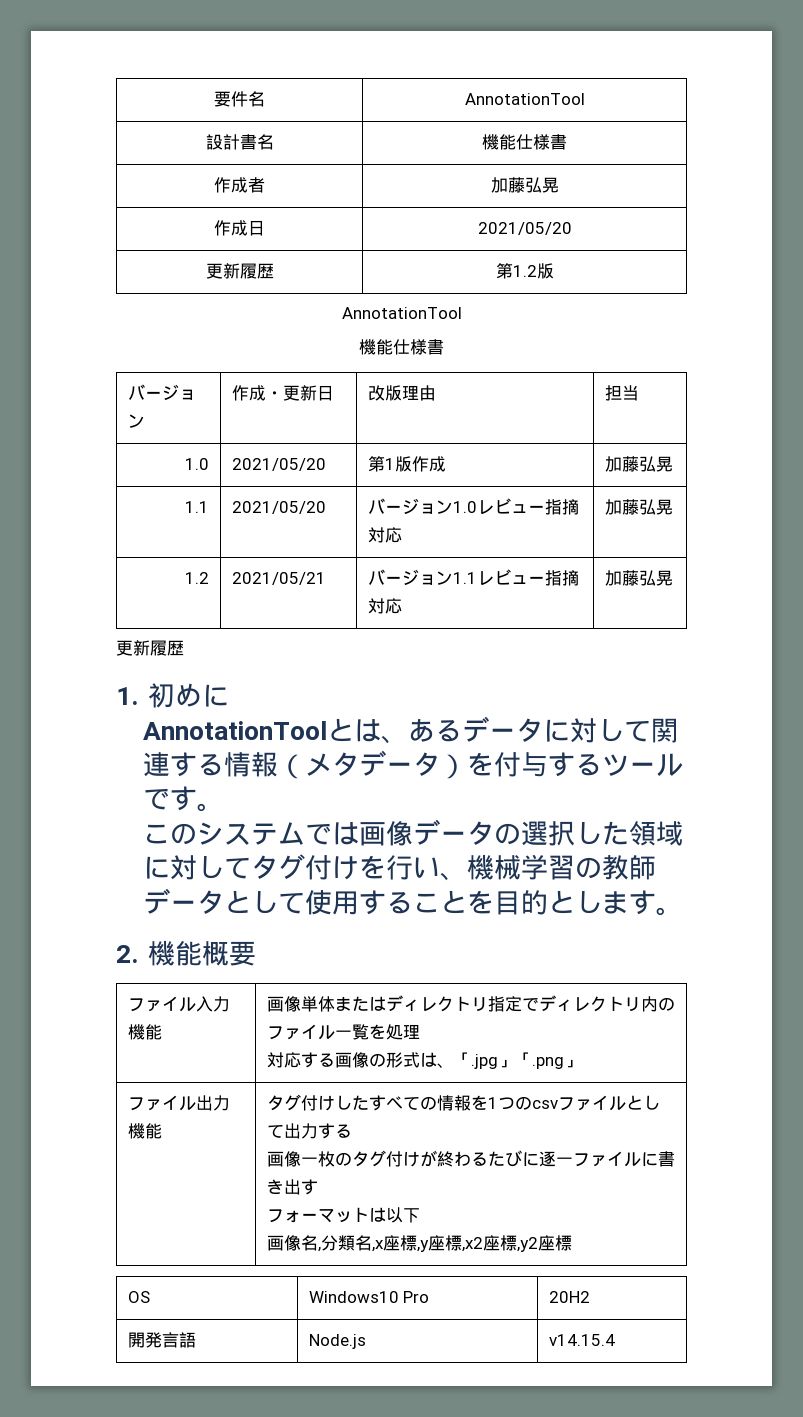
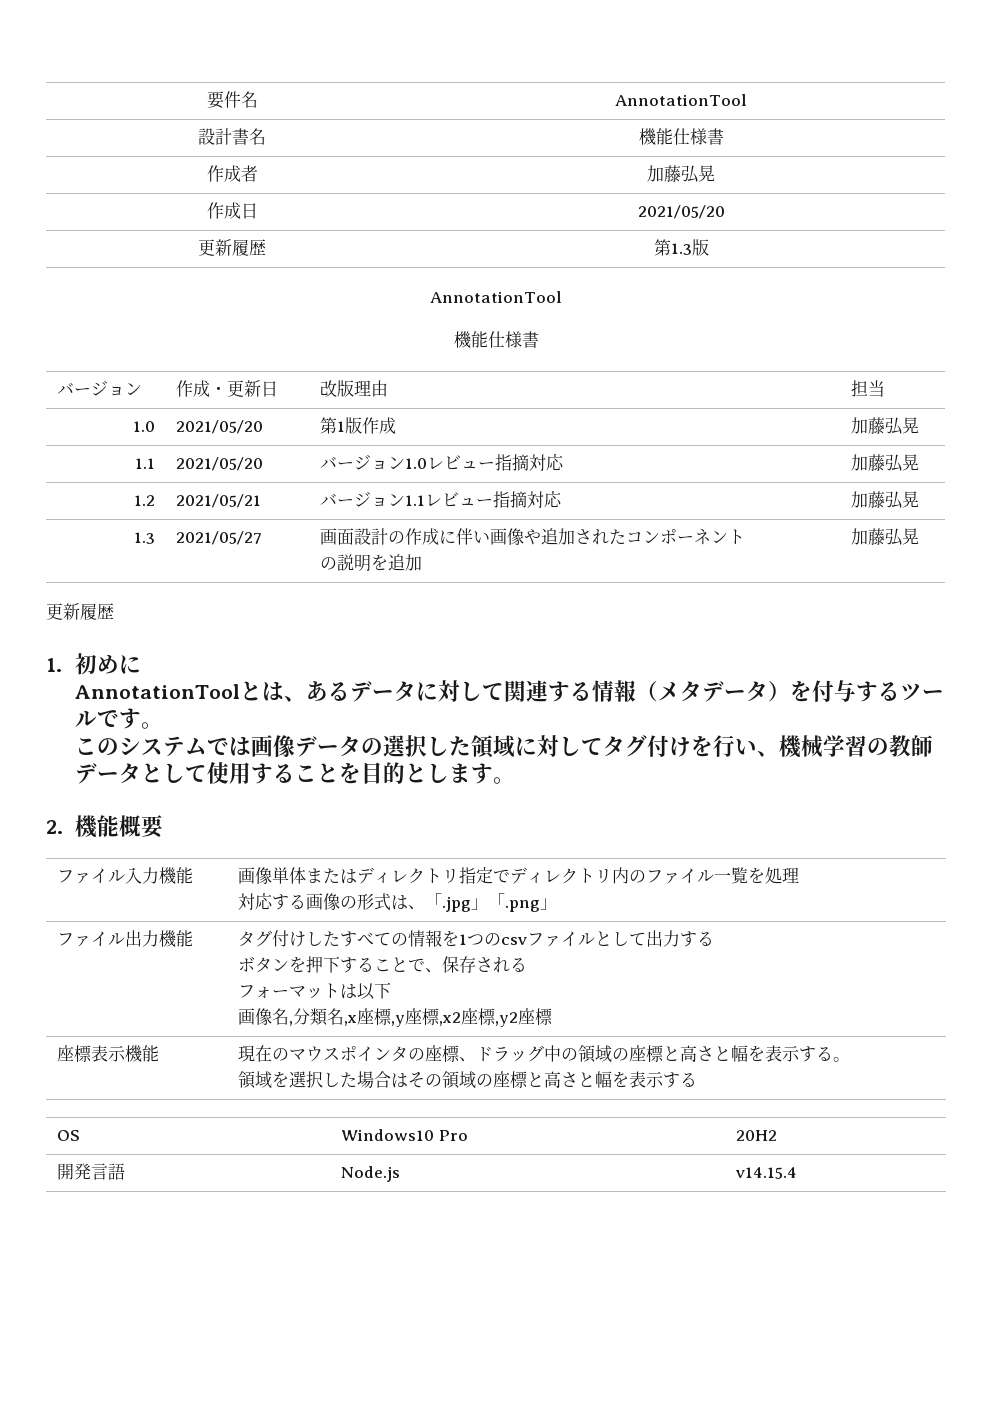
[512,265,537,277] 1.2 -> [670,243,692,255] 1.3
(673, 578) none -> [133,532,155,544] [176,531,263,545] [320,528,746,546] [320,554,423,572] [851,528,920,546] // 1.3 | 2021/05/27 | 画面設計の作成に伴い画像や追加されたコンポーネント // の説明を追加 | 加藤弘晃
[266,1150,675,1167] [266,1179,318,1195] 画像一枚のタグ付けが終わるたびに逐一ファイルに書き出す -> [238,956,528,973] ボタンを押下することで、保存される
(572, 1243) none -> [57,1045,160,1062] [238,1045,851,1063] [238,1071,698,1089] // 座標表示機能 | 現在のマウスポインタの座標、ドラッグ中の領域の座標と高さと幅を表示する。 // 領域を選択した場合はその領域の座標と高さと幅を表示する

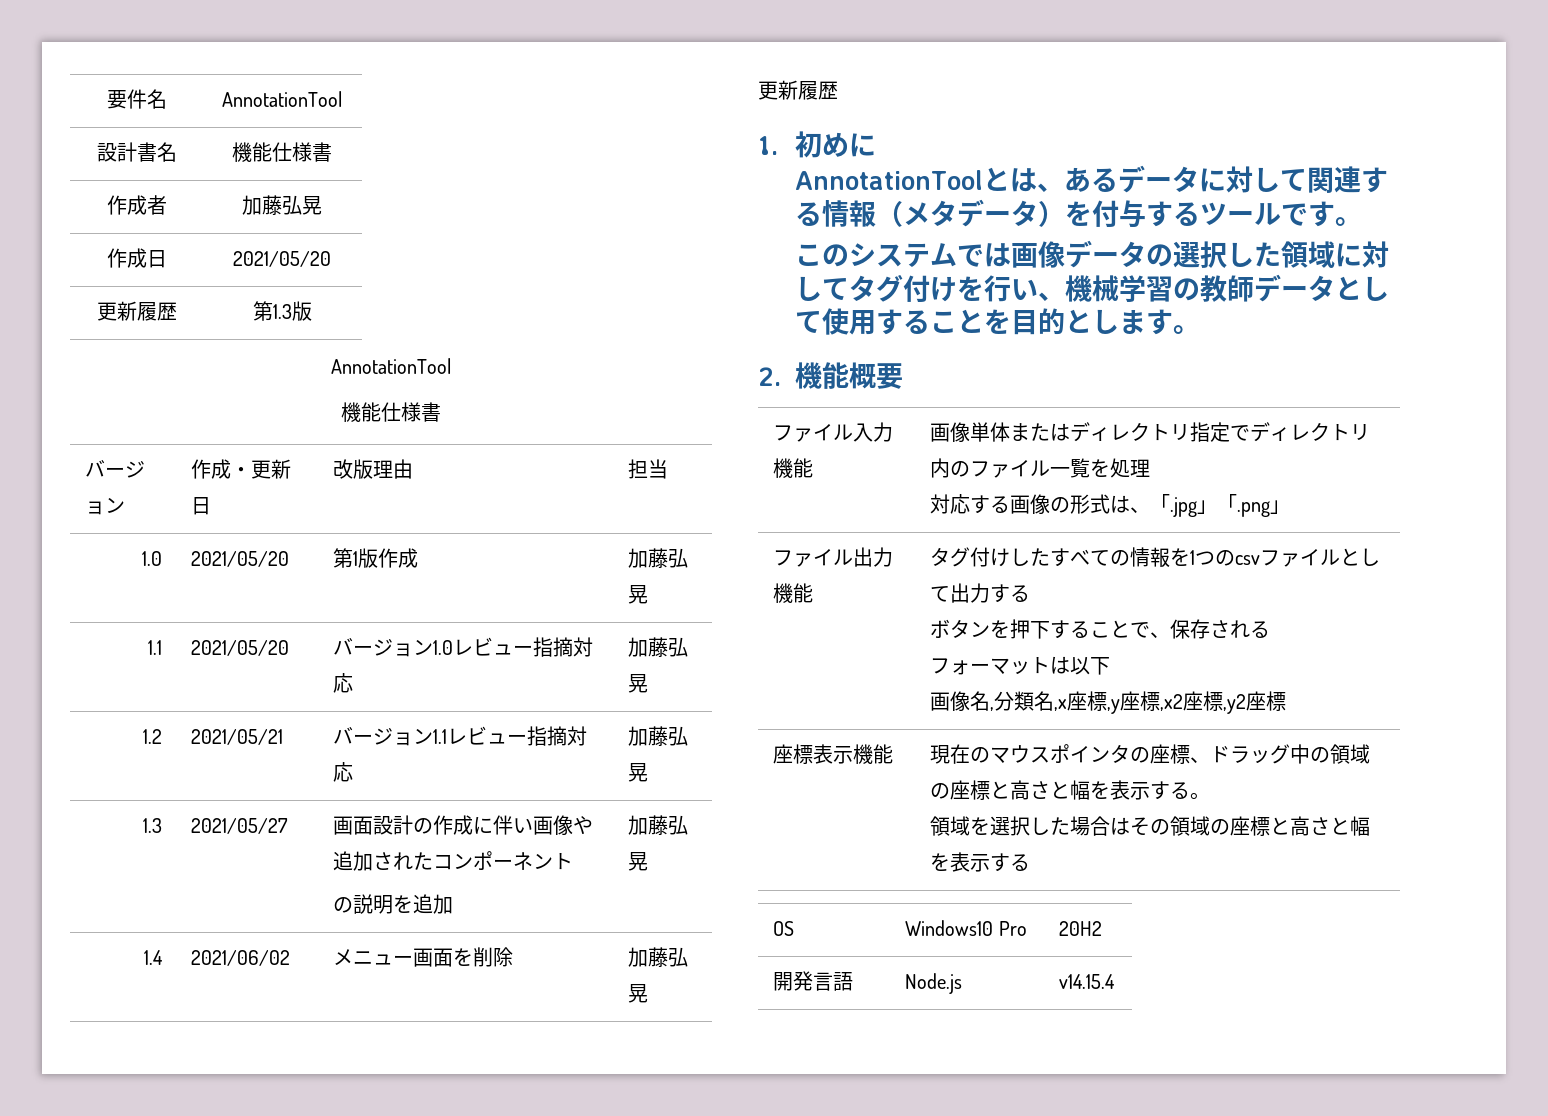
(920, 536) none -> [143,950,163,965] [191,950,291,966] [333,947,514,967] [628,947,689,967] [628,984,649,1003] // 1.4 | 2021/06/02 | メニュー画面を削除 | 加藤弘晃

